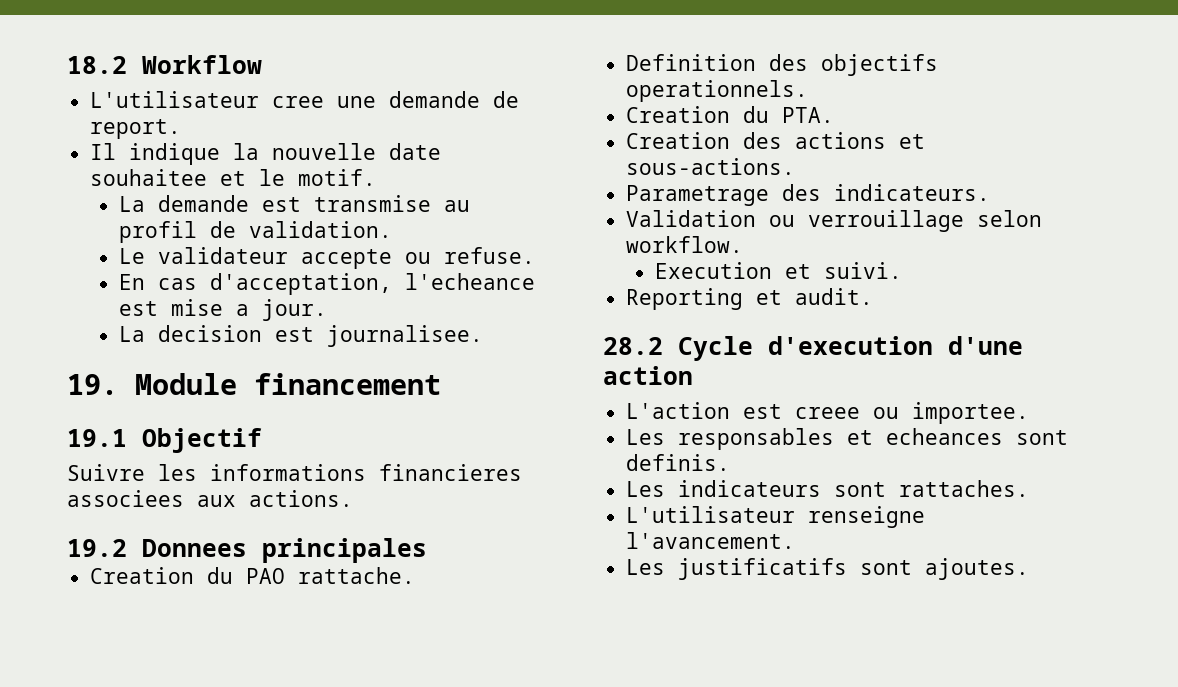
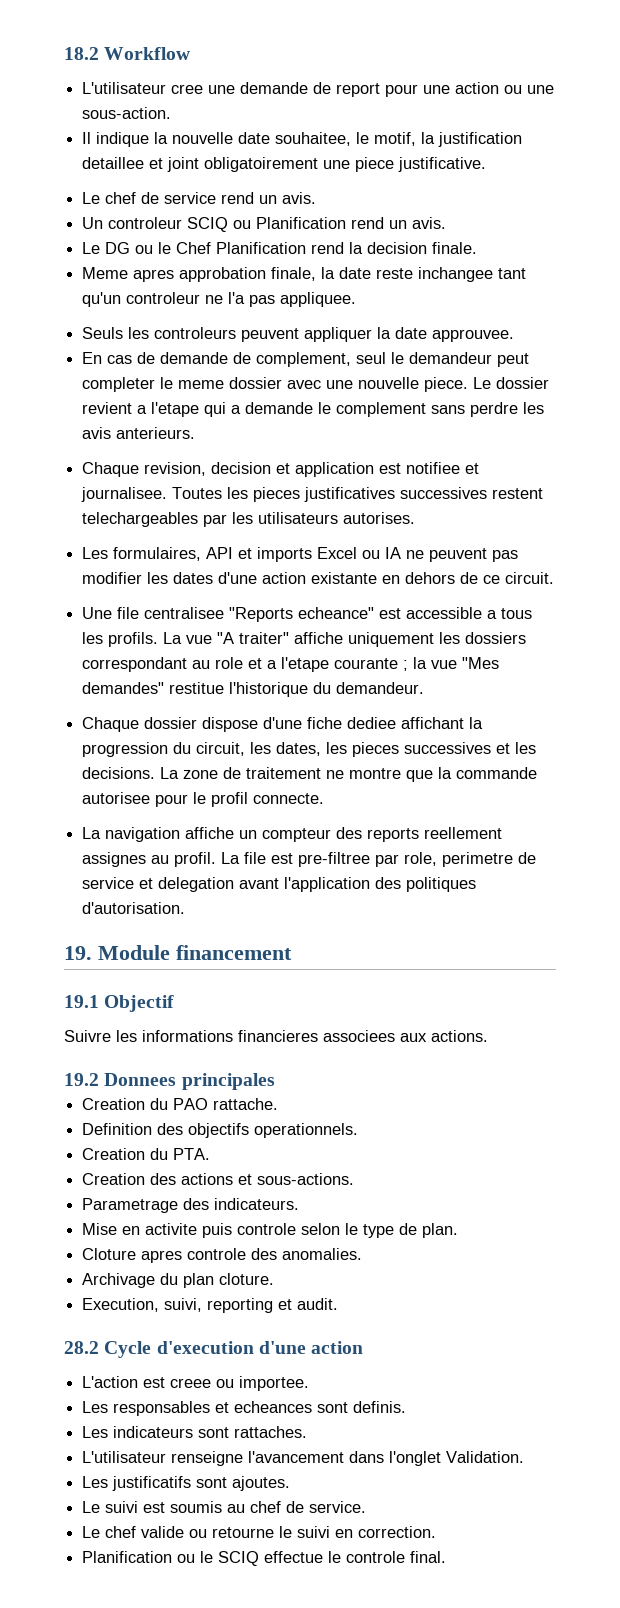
[90,119,182,139] report. -> [336,82,555,97] [82,107,172,119] report pour une action ou une sous-action.
[90,169,377,186] [119,195,471,212] [119,221,393,243] [119,247,536,269] [119,273,536,295] [119,299,328,321] [119,325,484,347] souhaitee et le motif. // La demande est transmise au profil de validation. // Le validateur accepte ou refuse. // En cas d'acceptation, l'echeance est mise a jour. // La decision est journalisee. -> [275,132,523,147] [82,157,487,172] [82,192,317,204] [82,217,447,232] [82,242,478,254] [82,267,527,282] [82,292,357,307] [82,327,515,342] [82,352,530,367] [82,377,550,392] [82,402,545,417] [82,427,196,439] [82,462,480,477] [81,487,544,502] [82,512,416,527] [82,547,519,562] [82,572,555,584] [82,607,533,622] [82,632,527,647] [82,657,500,672] [82,682,425,697] [82,717,484,732] [82,742,537,757] [82,767,538,782] [82,792,325,807] [82,827,503,842] [82,852,537,867] [82,877,477,892] [82,902,186,914] souhaitee, le motif, la justification detaillee et joint obligatoirement une piece justificative. // Le chef de service rend un avis. // Un controleur SCIQ ou Planification rend un avis. // Le DG ou le Chef Planification rend la decision finale. // Meme apres approbation finale, la date reste inchangee tant qu'un controleur ne l'a pas appliquee. // Seuls les controleurs peuvent appliquer la date approuvee. // En cas de demande de complement, seul le demandeur peut completer le meme dossier avec une nouvelle piece. Le dossier revient a l'etape qui a demande le complement sans perdre les avis anterieurs. // Chaque revision, decision et application est notifiee et journalisee. Toutes les pieces justificatives successives restent telechargeables par les utilisateurs autorises. // Les formulaires, API et imports Excel ou IA ne peuvent pas modifier les dates d'une action existante en dehors de ce circuit. // Une file centralisee "Reports echeance" est accessible a tous les profils. La vue "A traiter" affiche uniquement les dossiers correspondant au role et a l'etape courante ; la vue "Mes demandes" restitue l'historique du demandeur. // Chaque dossier dispose d'une fiche dediee affichant la progression du circuit, les dates, les pieces successives et les decisions. La zone de traitement ne montre que la commande autorisee pour le profil connecte. // La navigation affiche un compteur des reports reellement assignes au profil. La file est pre-filtree par role, perimetre de service et delegation avant l'application des politiques d'autorisation.
[626,210,1043,232] [626,236,744,253] [655,262,903,279] [626,288,744,310] Validation ou verrouillage selon workflow. // Execution et suivi. // Reporting -> [82,1223,459,1238] [82,1248,363,1263] [82,1273,275,1288] [82,1298,274,1313] Mise en activite puis controle selon le type de plan. // Cloture apres controle des anomalies. // Archivage du plan cloture. // Execution, suivi, reporting
[626,532,796,549] l'avancement. -> [248,1451,525,1466] l'avancement dans l'onglet Validation.
(1030, 569) none -> [82,1501,367,1513] [82,1526,437,1538] [82,1551,447,1566] // Le suivi est soumis au chef de service. // Le chef valide ou retourne le suivi en correction. // Planification ou le SCIQ effectue le controle final.

